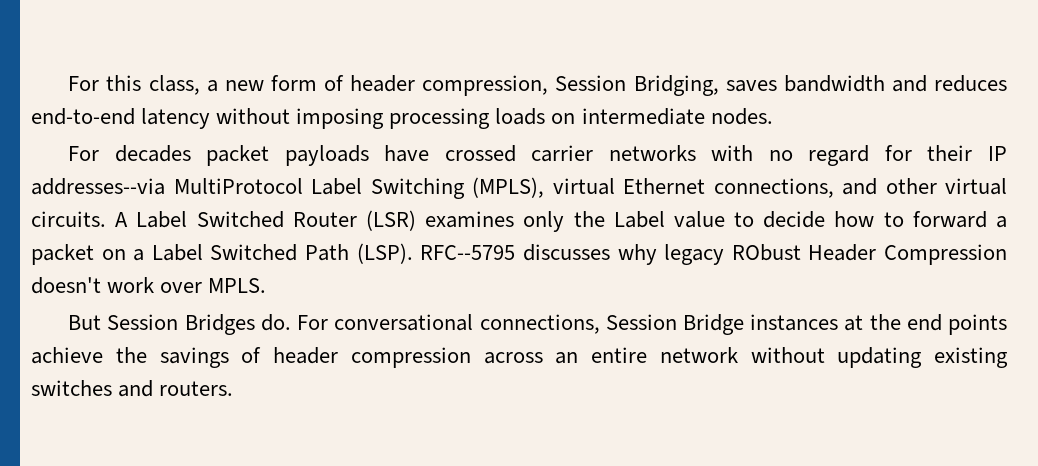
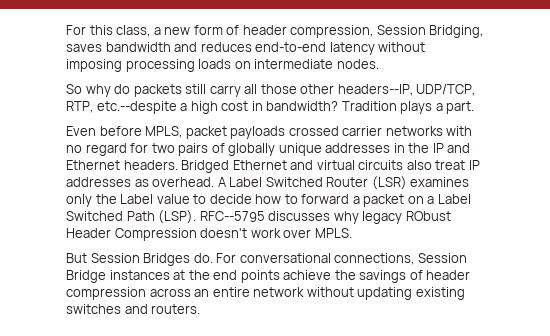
[68,145,191,162] For decades -> [66,84,476,97] [66,101,475,114] [66,126,183,138] So why do packets still carry all those other headers--IP, UDP/TCP, RTP, etc.--despite a high cost in bandwidth? Tradition plays a part. // Even before MPLS,
[384,145,430,162] have -> (286, 132) none
[927,145,1008,161] [31,177,1007,199] [31,211,106,227] their IP addresses--via MultiProtocol Label Switching (MPLS), virtual Ethernet connections, and other virtual circuits. -> [151,143,471,156] [66,160,480,173] [66,177,215,187] two pairs of globally unique addresses in the IP and Ethernet headers. Bridged Ethernet and virtual circuits also treat IP addresses as overhead.

